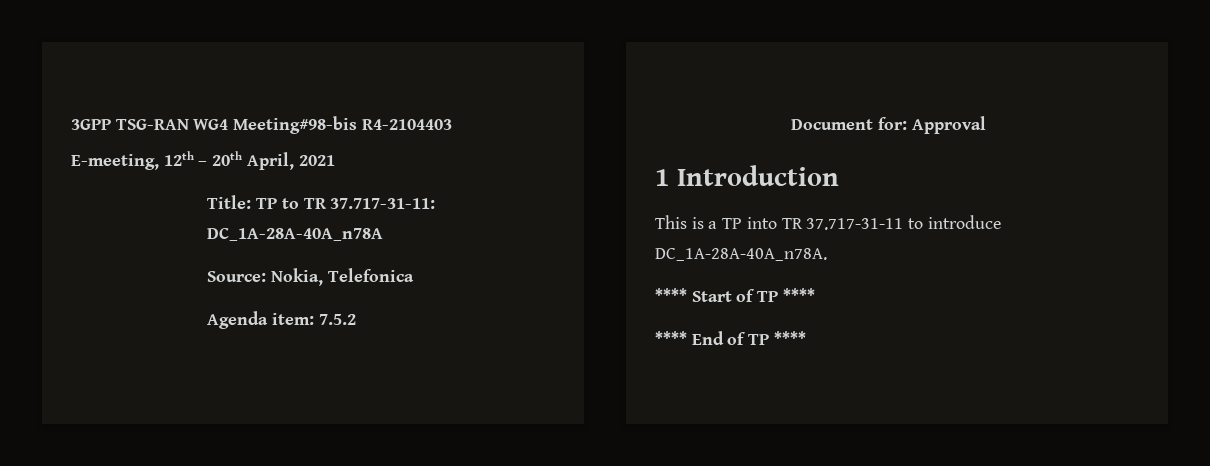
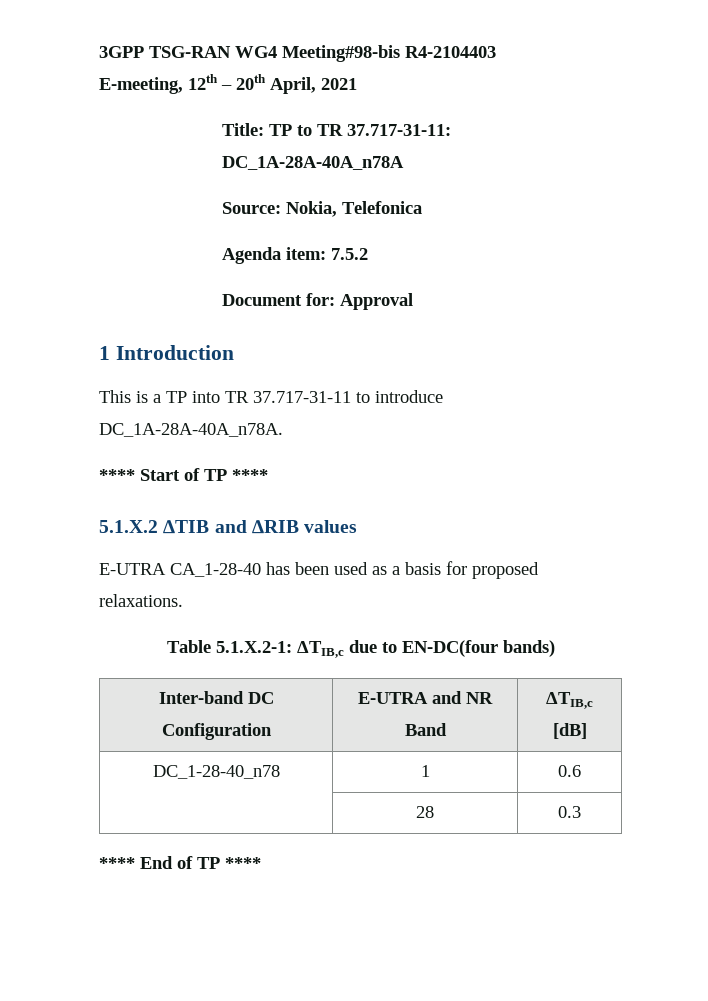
(815, 295) none -> [99,520,358,534] [99,561,539,579] [99,594,183,607] [166,640,555,658] [158,691,274,704] [161,723,272,740] [358,691,493,704] [404,723,447,736] [546,692,593,709] [552,723,587,739] [152,765,280,779] [420,765,430,777] [558,765,581,777] [416,806,434,818] [558,806,581,818] // 5.1.X.2 ∆TIB and ∆RIB values // E-UTRA CA_1-28-40 has been used as a basis for proposed relaxations. // Table 5.1.X.2-1: ΔTIB,c due to EN-DC(four bands) // Inter-band DC Configuration | E-UTRA and NR Band | ΔTIB,c [dB] // DC_1-28-40_n78 | 1 | 0.6 // | 28 | 0.3

